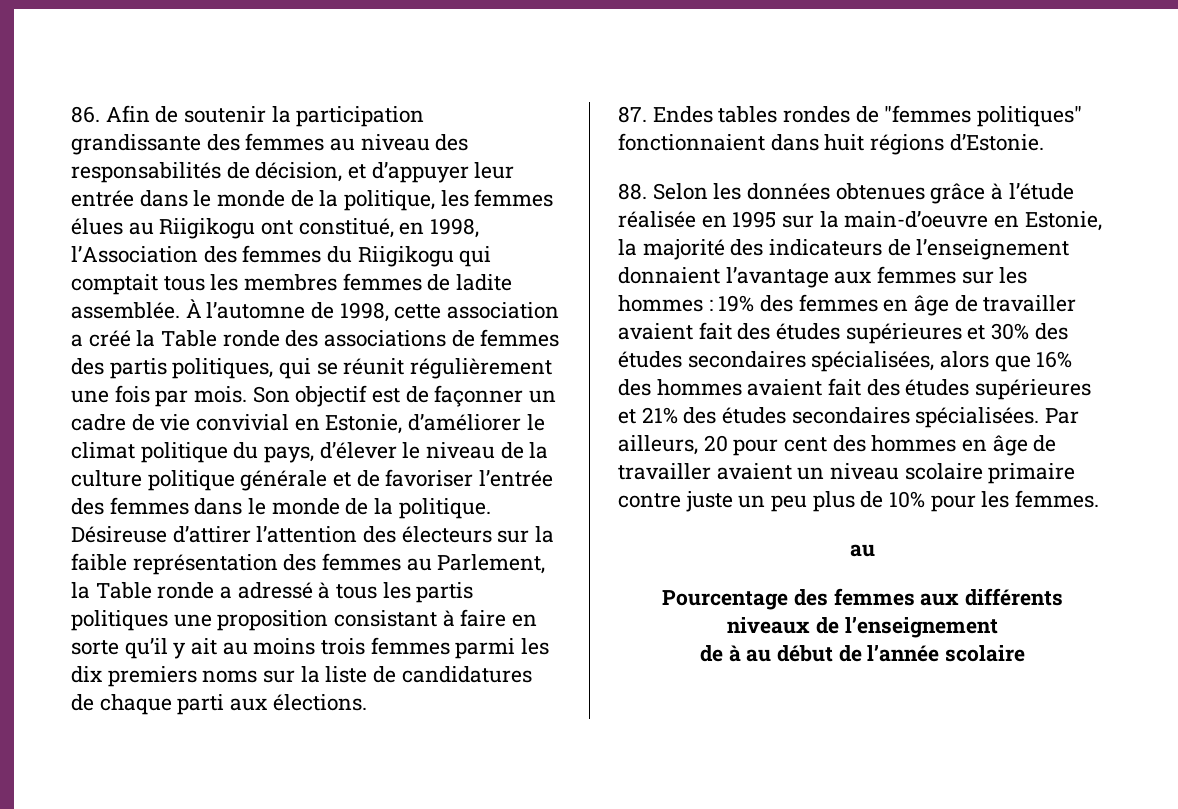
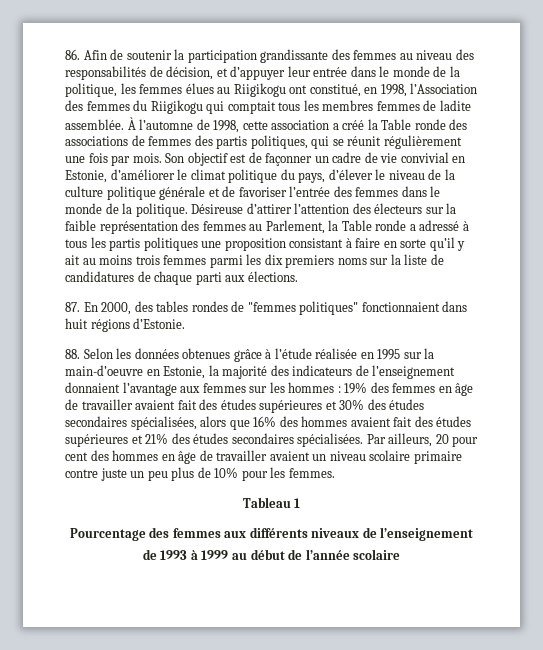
[652,106,713,123] Endes -> [83,301,153,315] En 2000, des
[850,544,875,557] au -> [242,497,301,508] Tableau 1
[728,645,741,662] à -> [160,550,229,560] 1993 à 1999

